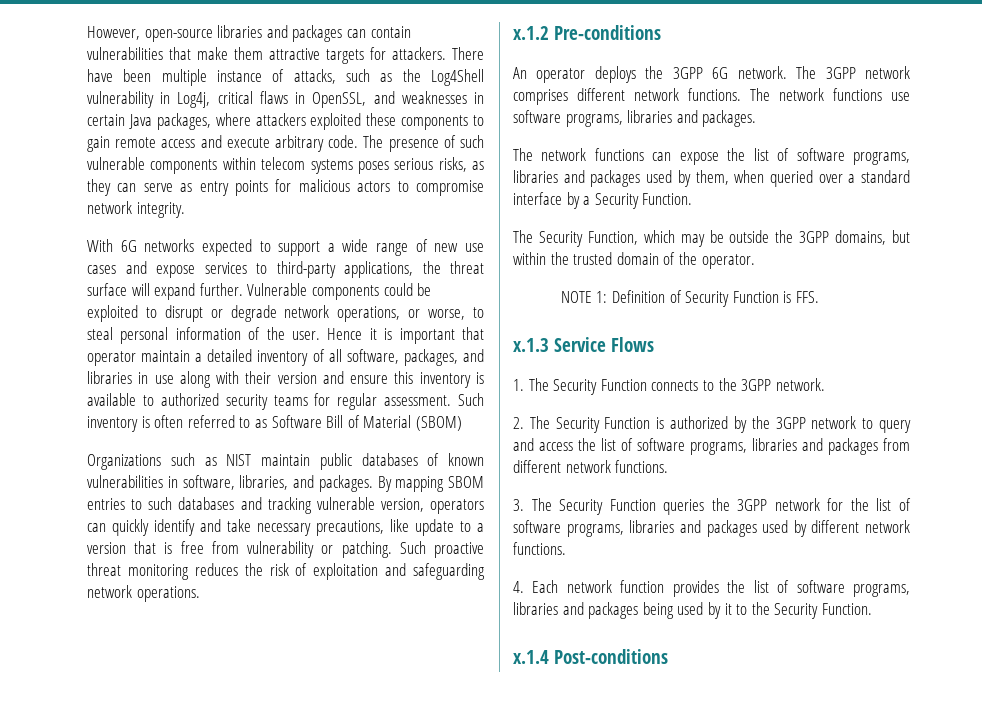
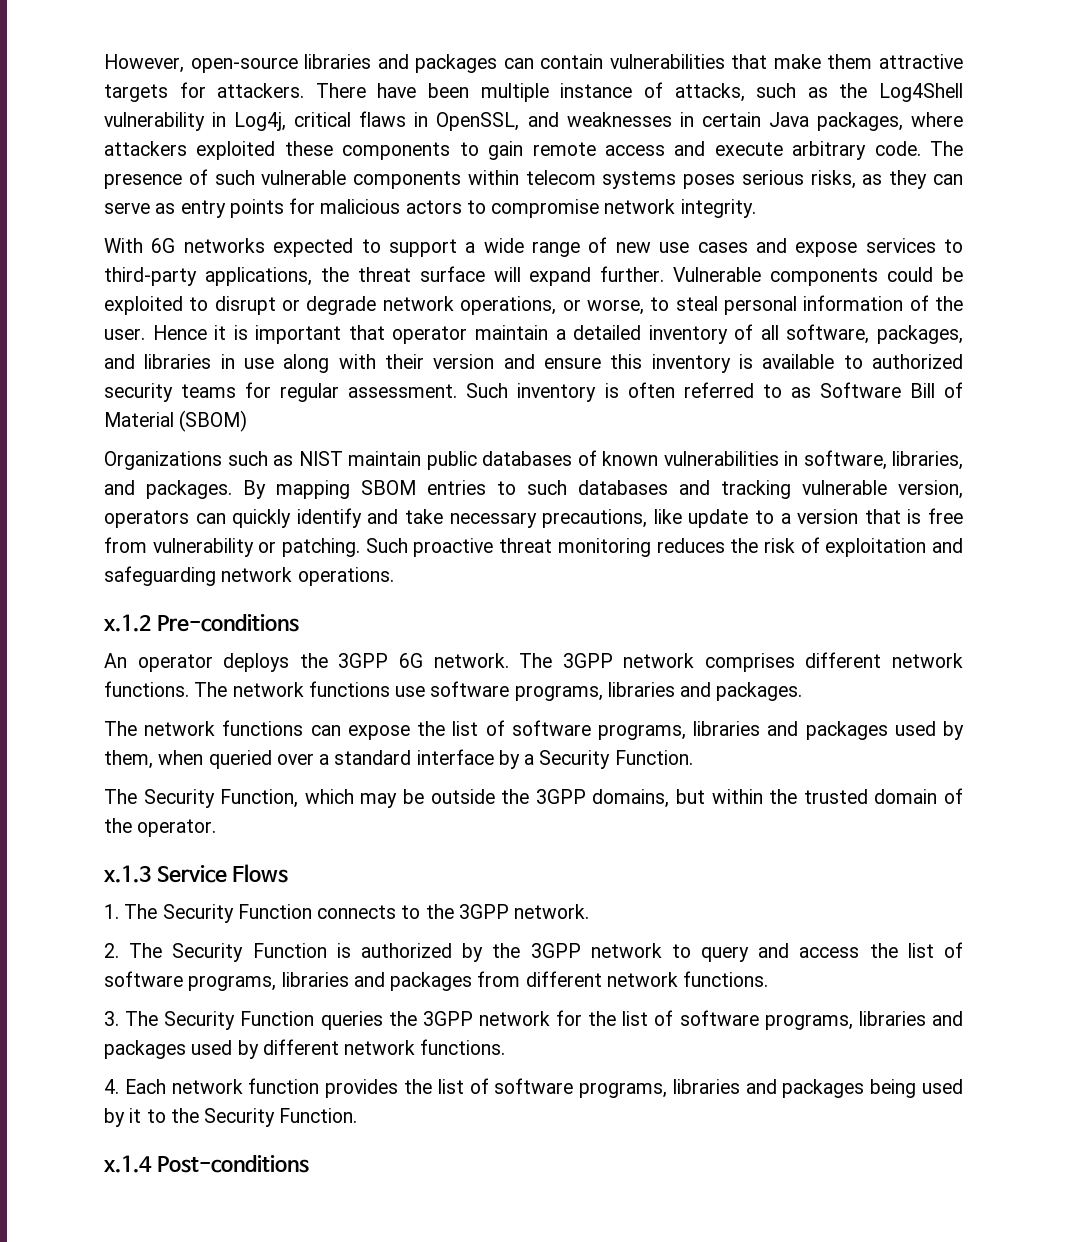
[560,290,819,307] // NOTE 1: Definition of Security Function is FFS. -> (217, 828) none

